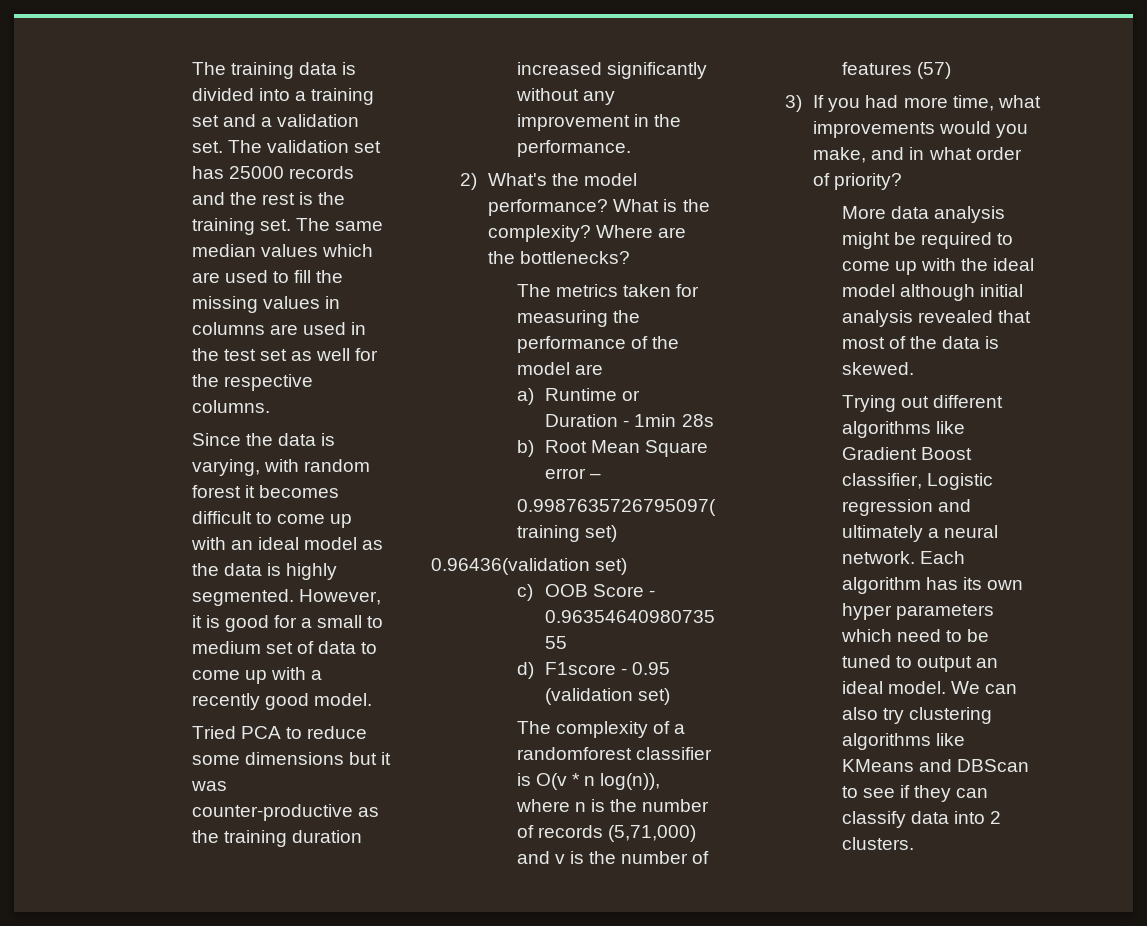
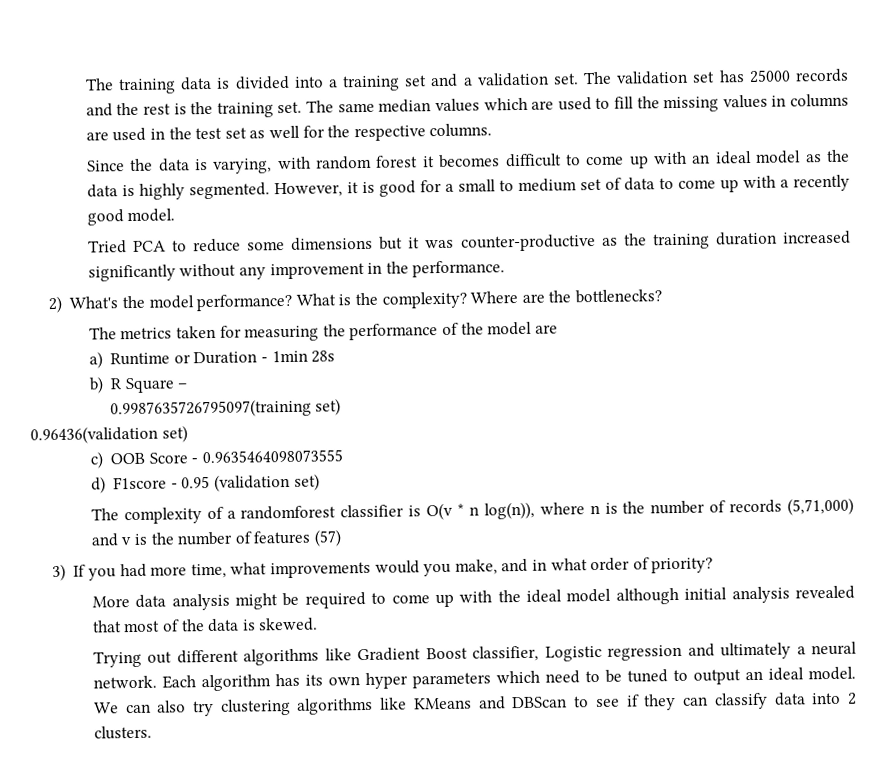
[545,440,709,457] [545,468,587,479] Root Mean Square error -> [110,377,175,394] R Square

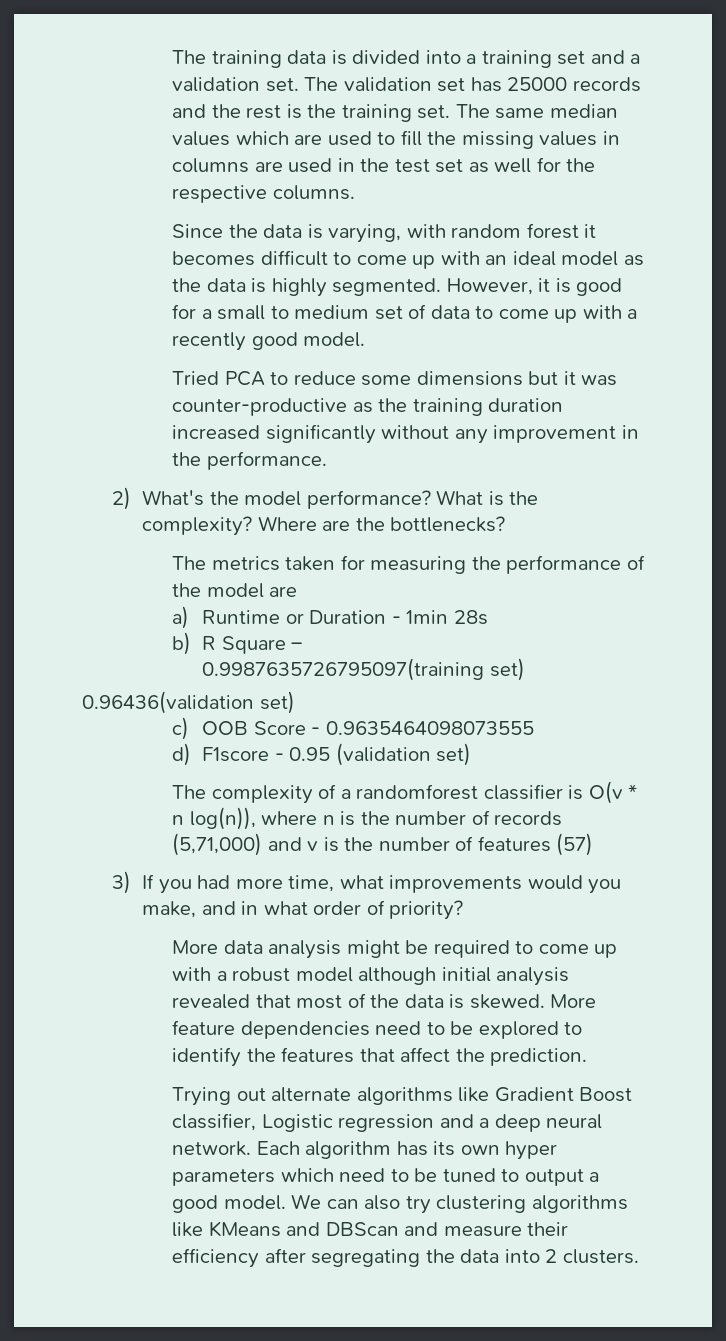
[497,589,563,603] the ideal -> [216,967,291,982] a robust
(319, 624) none -> [550,994,597,1008] [172,1020,583,1039] [172,1047,588,1067] More feature dependencies need to be explored to identify the features that affect the prediction.
[176,649,239,664] different -> [271,1087,352,1102] alternate
[720,642,806,660] ultimately a -> [479,1114,541,1132] a deep
[744,667,804,681] an ideal -> [589,1172,600,1182] [172,1195,219,1213] a good
[573,692,768,711] to see if they can classify -> [404,1222,569,1237] [172,1248,455,1268] and measure their efficiency after segregating the

